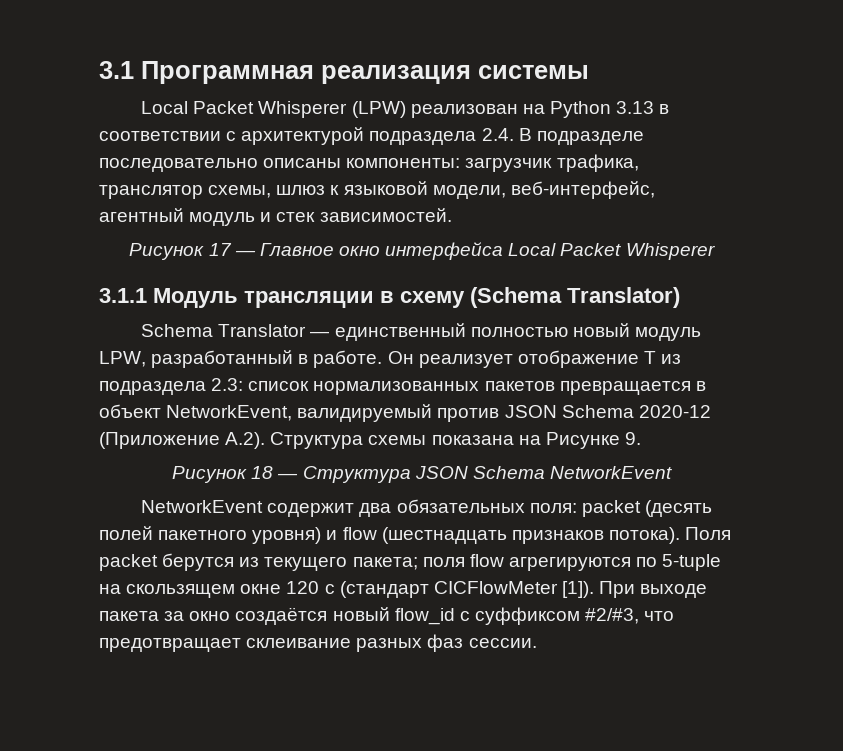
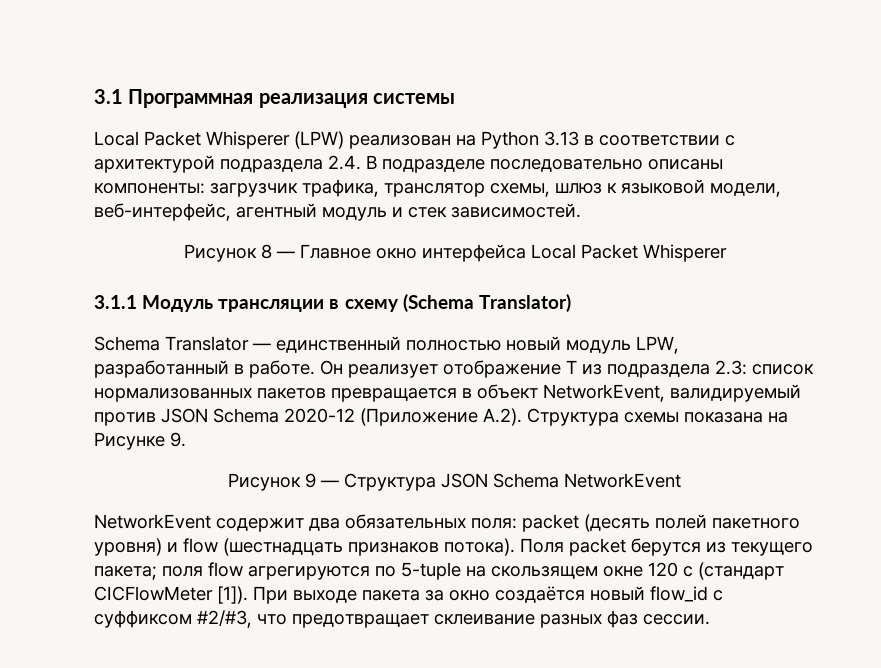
[208,243,232,256] 17 -> [260,244,272,259] 8
[251,466,274,479] 18 -> [305,473,316,488] 9

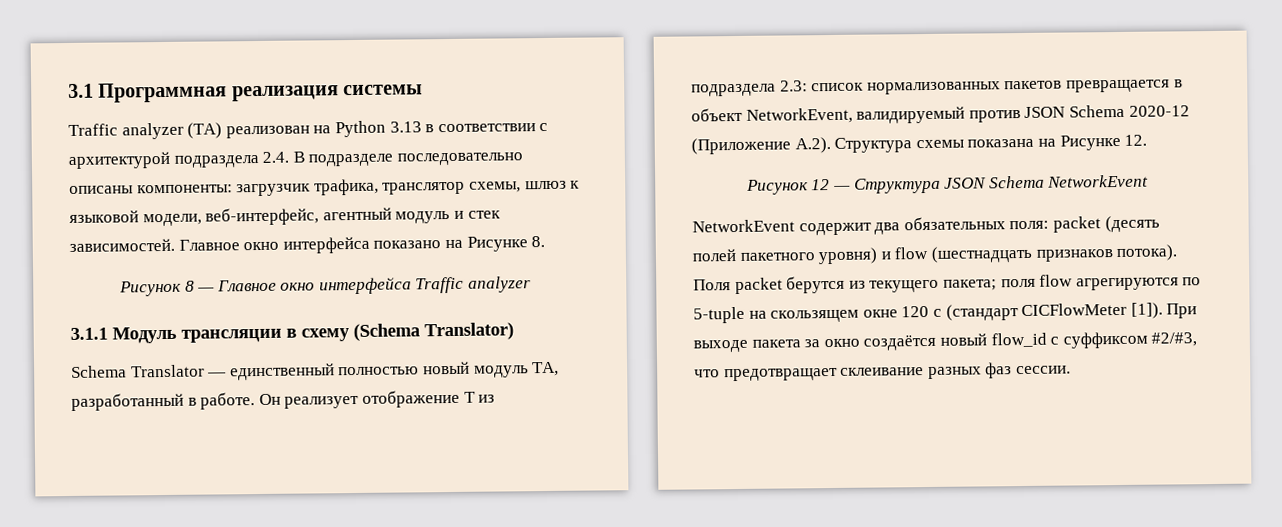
[94,131,344,149] Local Packet Whisperer (LPW) -> [68,122,223,140] Traffic analyzer (TA)
(581, 210) none -> [178,235,546,254] Главное окно интерфейса показано на Рисунке 8.
[530,244,727,262] Local Packet Whisperer -> [415,276,532,294] Traffic analyzer
[636,336,679,354] LPW, -> [532,361,560,377] TA,
[170,432,186,447] [228,473,316,491] 9. // Рисунок 9 -> [1124,134,1148,146] [745,179,831,195] 12. // Рисунок 12

